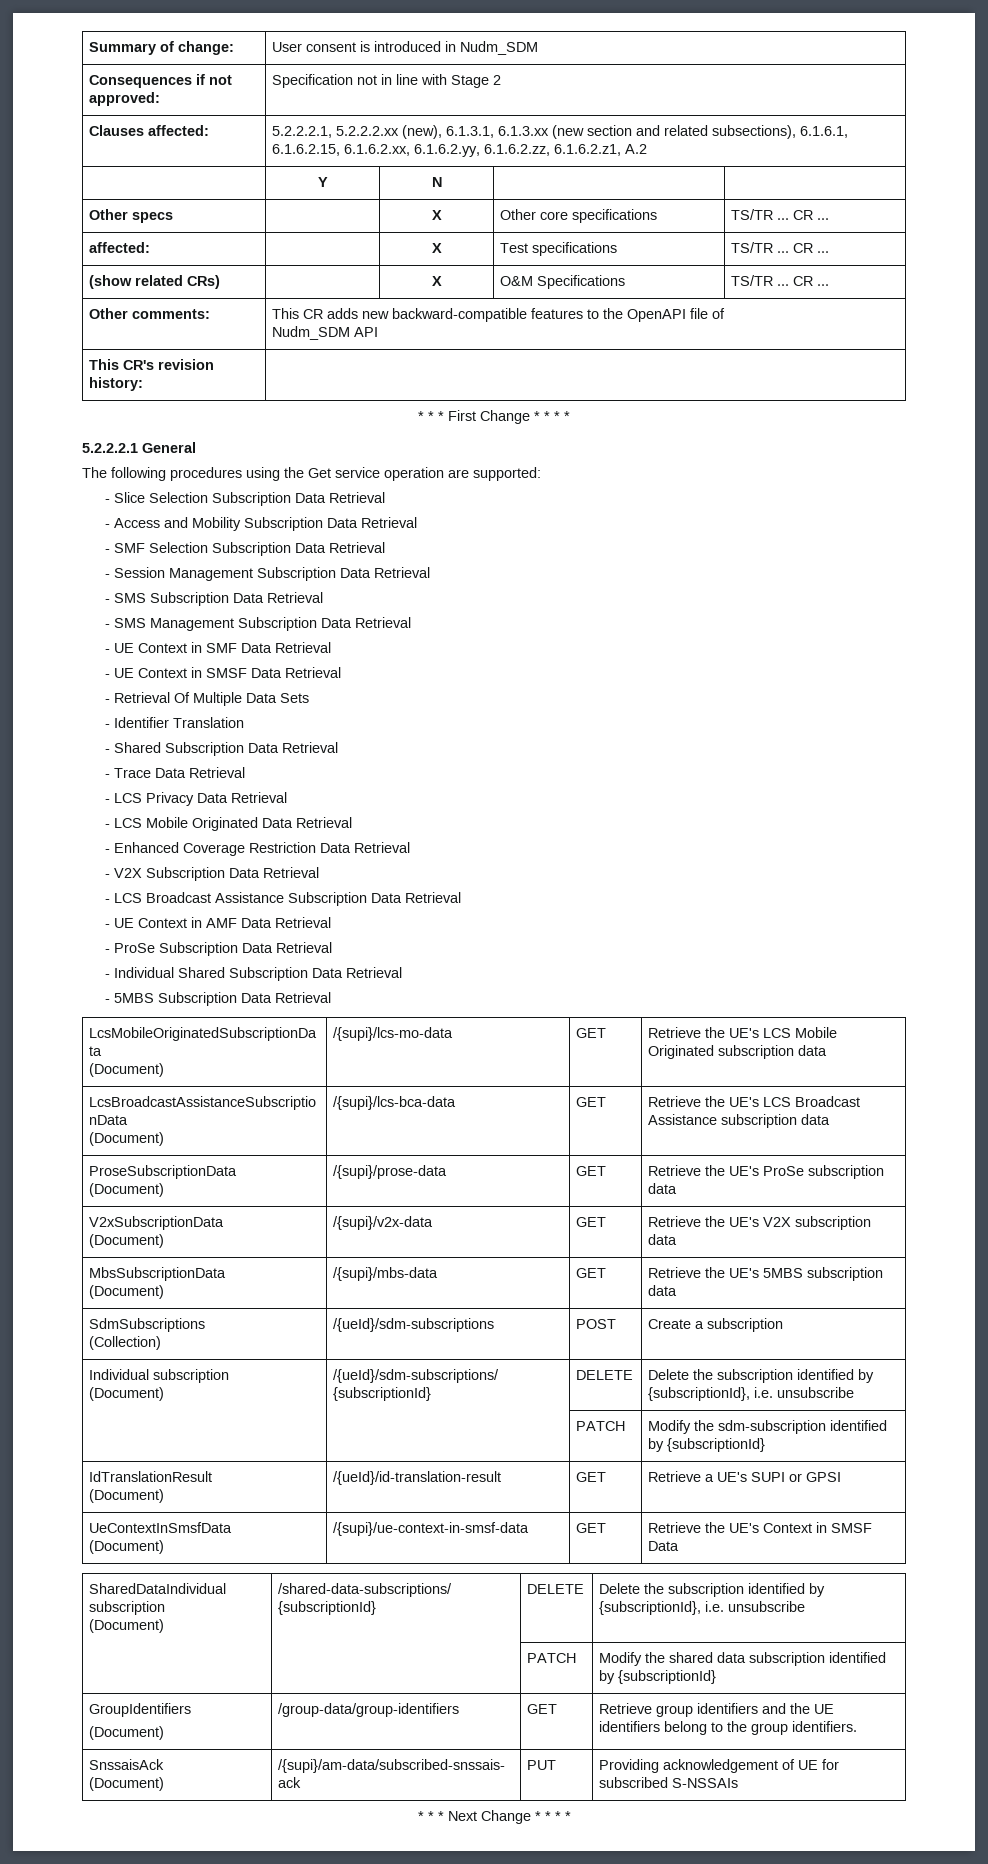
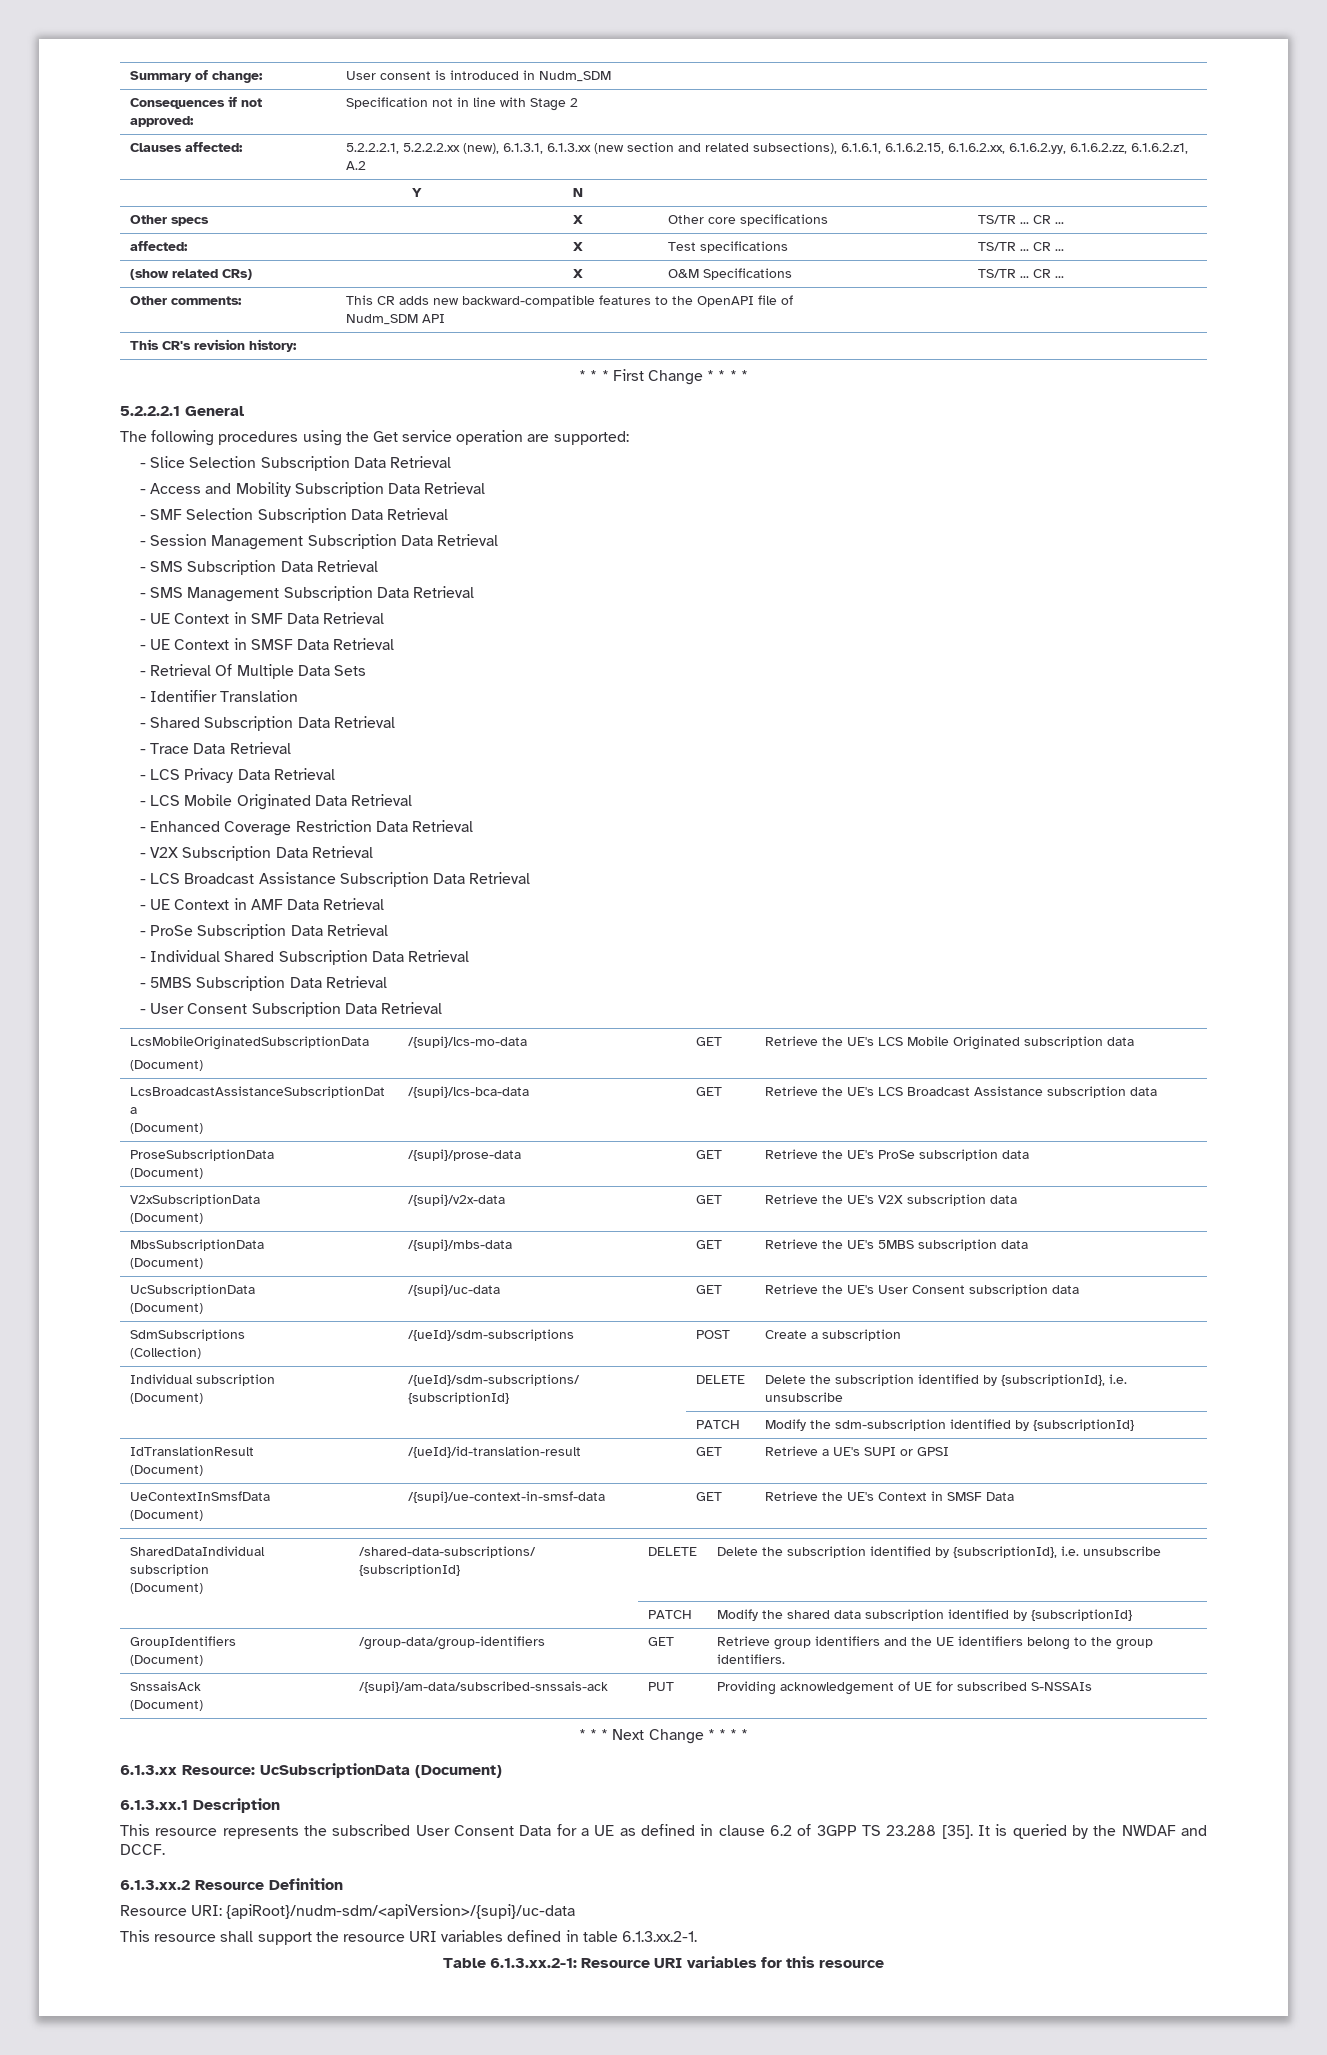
(332, 997) none -> [139,1002,442,1017] // - User Consent Subscription Data Retrieval
(678, 1290) none -> [129,1284,255,1296] [129,1303,203,1314] [407,1284,500,1296] [695,1285,722,1294] [764,1284,1079,1296] // UcSubscriptionData // (Document) | /{supi}/uc-data | GET | Retrieve the UE's User Consent subscription data
(571, 1816) none -> [120,1763,502,1778] [120,1798,280,1813] [120,1824,1208,1839] [120,1844,165,1855] [120,1878,343,1890] [120,1904,576,1919] [120,1930,698,1945] [442,1956,885,1968] // 6.1.3.xx Resource: UcSubscriptionData (Document) // 6.1.3.xx.1 Description // This resource represents the subscribed User Consent Data for a UE as defined in clause 6.2 of 3GPP TS 23.288 [35]. It is queried by the NWDAF and DCCF. // 6.1.3.xx.2 Resource Definition // Resource URI: {apiRoot}/nudm-sdm/<apiVersion>/{supi}/uc-data // This resource shall support the resource URI variables defined in table 6.1.3.xx.2-1. // Table 6.1.3.xx.2-1: Resource URI variables for this resource

